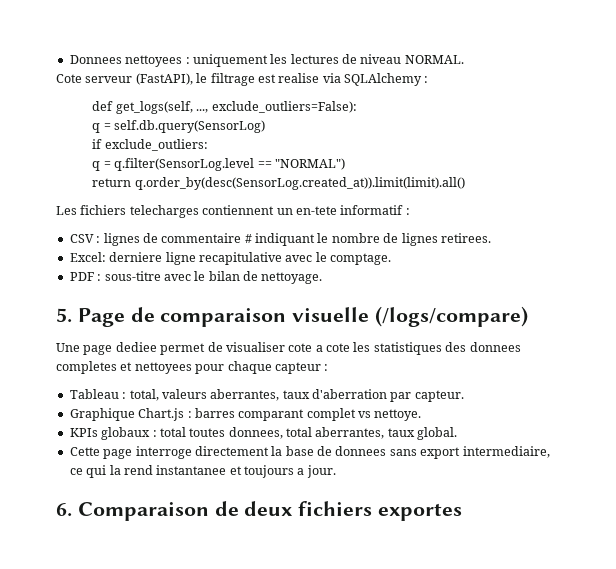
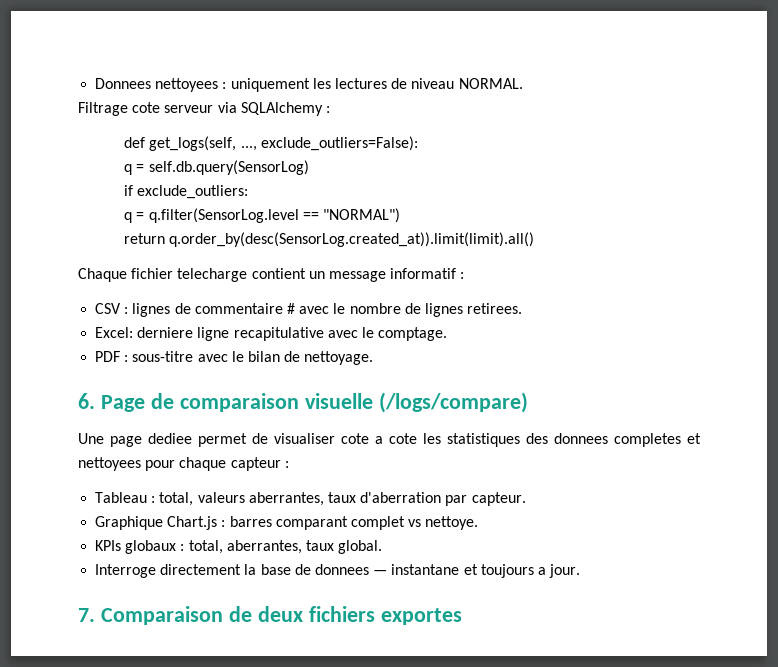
[56,73,320,86] Cote serveur (FastAPI), le filtrage est realise -> [78,102,214,116] Filtrage cote serveur
[56,205,337,218] Les fichiers telecharges contiennent un en-tete -> [78,268,386,282] Chaque fichier telecharge contient un message
[255,233,315,246] indiquant -> [299,306,330,314] avec
[56,308,72,323] 5. -> [78,393,95,409] 6.
[159,427,312,439] total toutes donnees, total -> [188,540,223,554] total,
[69,446,192,459] Cette page interroge -> [95,564,157,578] Interroge
[389,446,550,459] [69,465,227,478] sans export intermediaire, ce qui la rend instantanee -> [373,564,460,575] — instantane
[56,503,72,517] 6. -> [78,608,95,622] 7.

